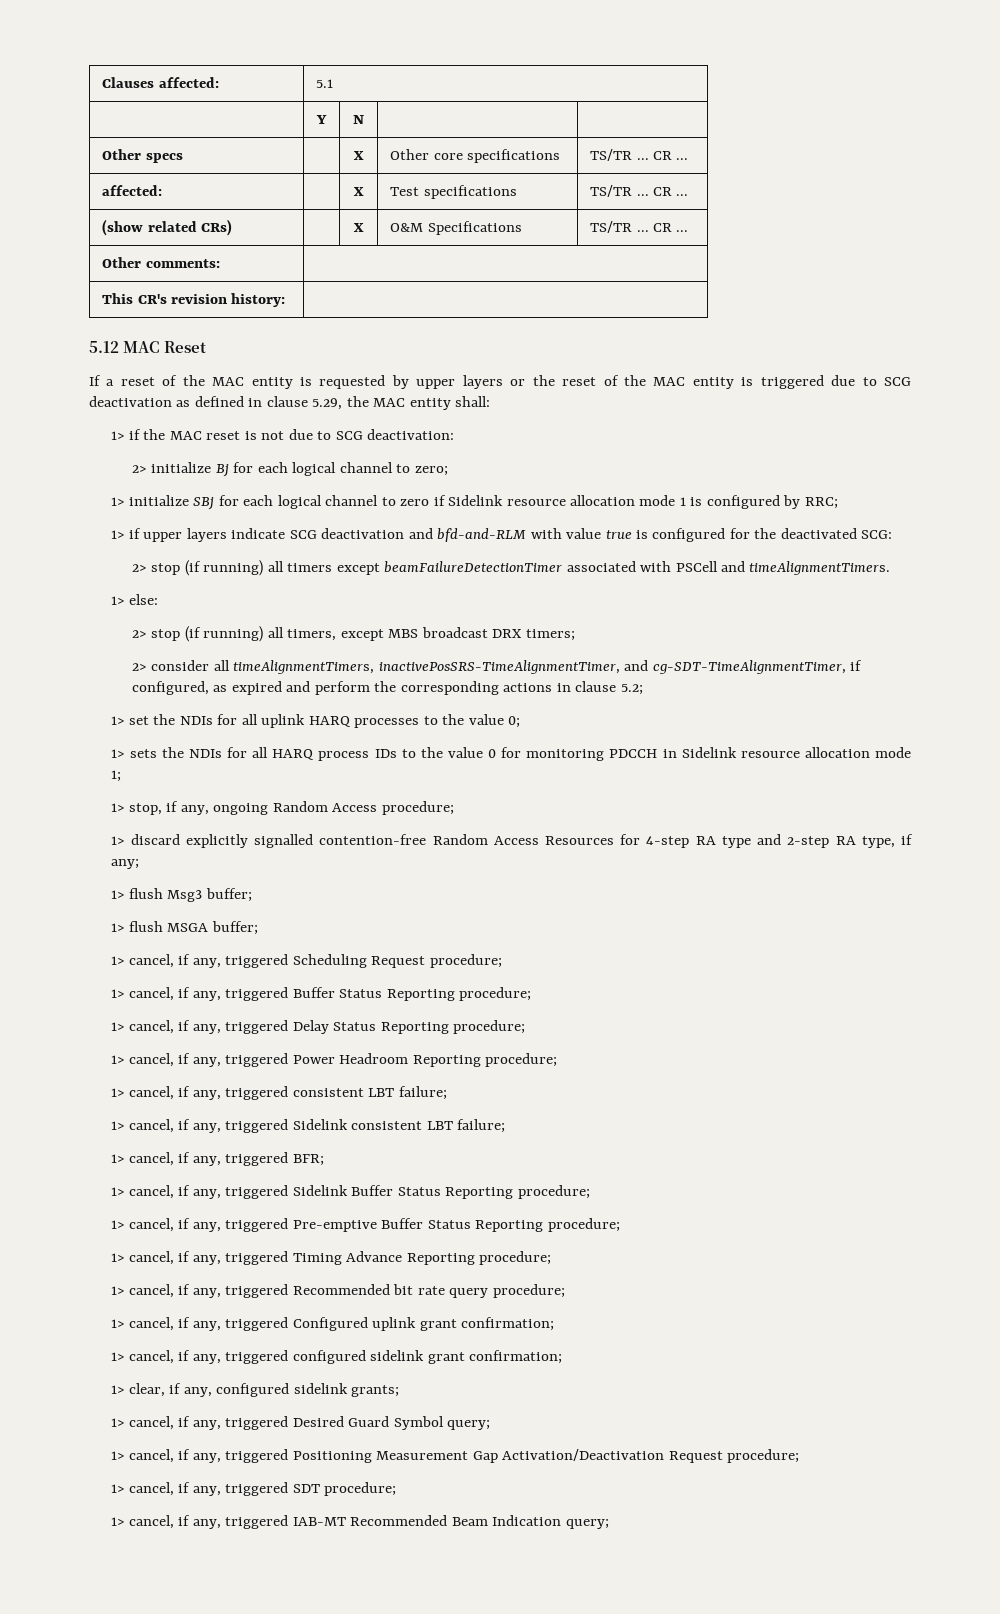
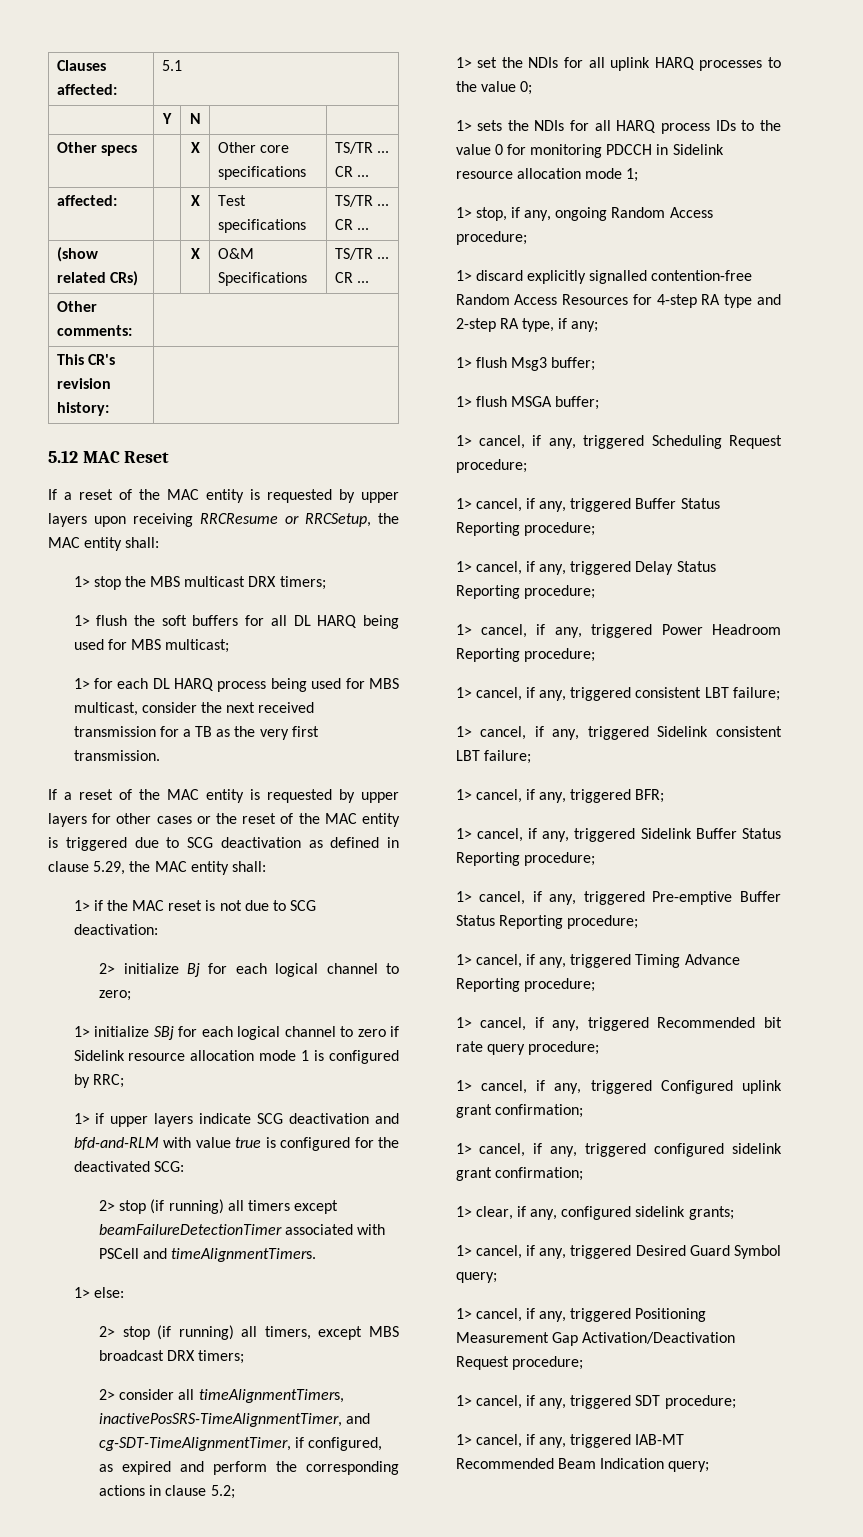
(503, 382) none -> [94,513,399,527] [48,537,160,551] [73,576,326,590] [73,615,399,629] [73,639,230,653] [73,678,400,692] [73,702,315,716] [73,726,319,740] [73,750,160,761] [48,789,399,803] [48,813,192,827] upon receiving RRCResume or RRCSetup, the MAC entity shall: // 1> stop the MBS multicast DRX timers; // 1> flush the soft buffers for all DL HARQ being used for MBS multicast; // 1> for each DL HARQ process being used for MBS multicast, consider the next received transmission for a TB as the very first transmission. // If a reset of the MAC entity is requested by upper layers for other cases

